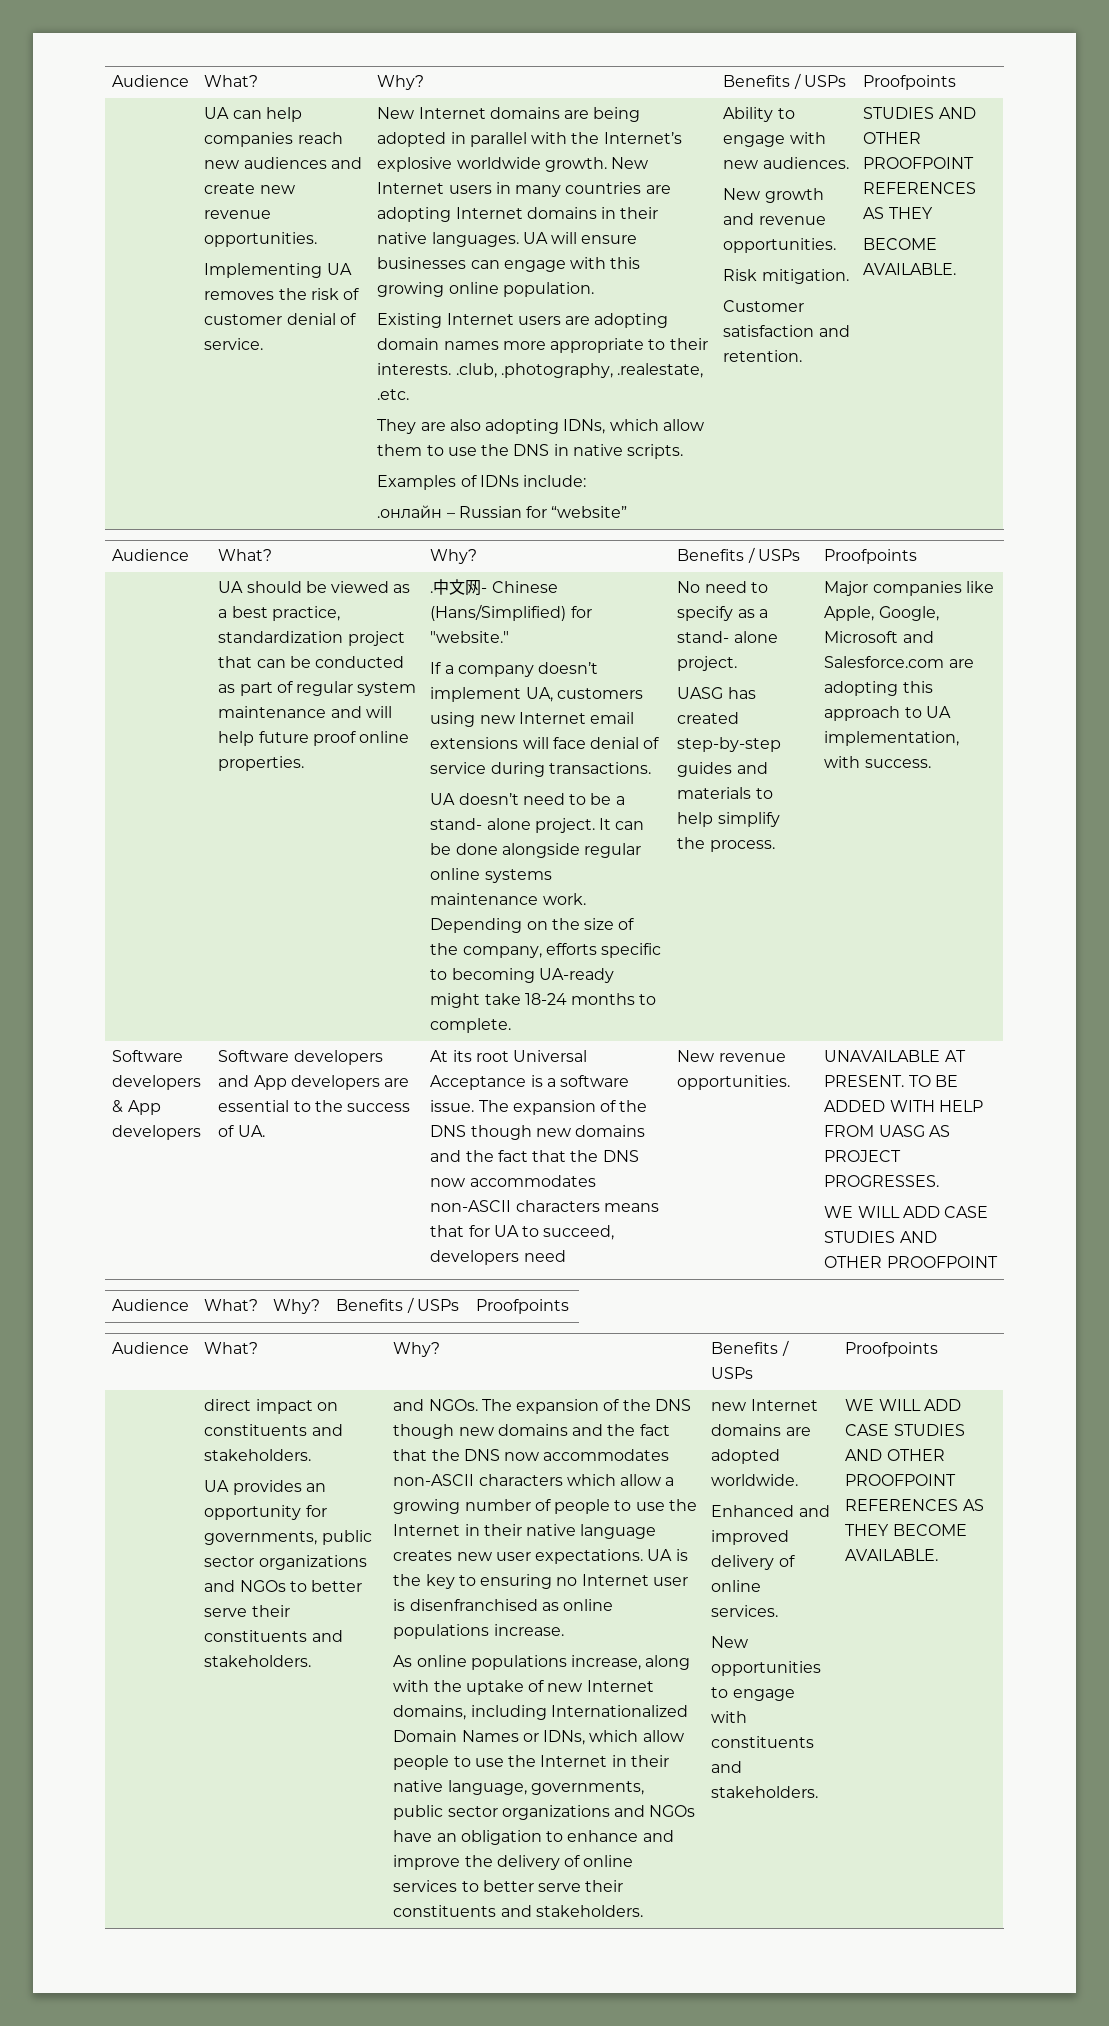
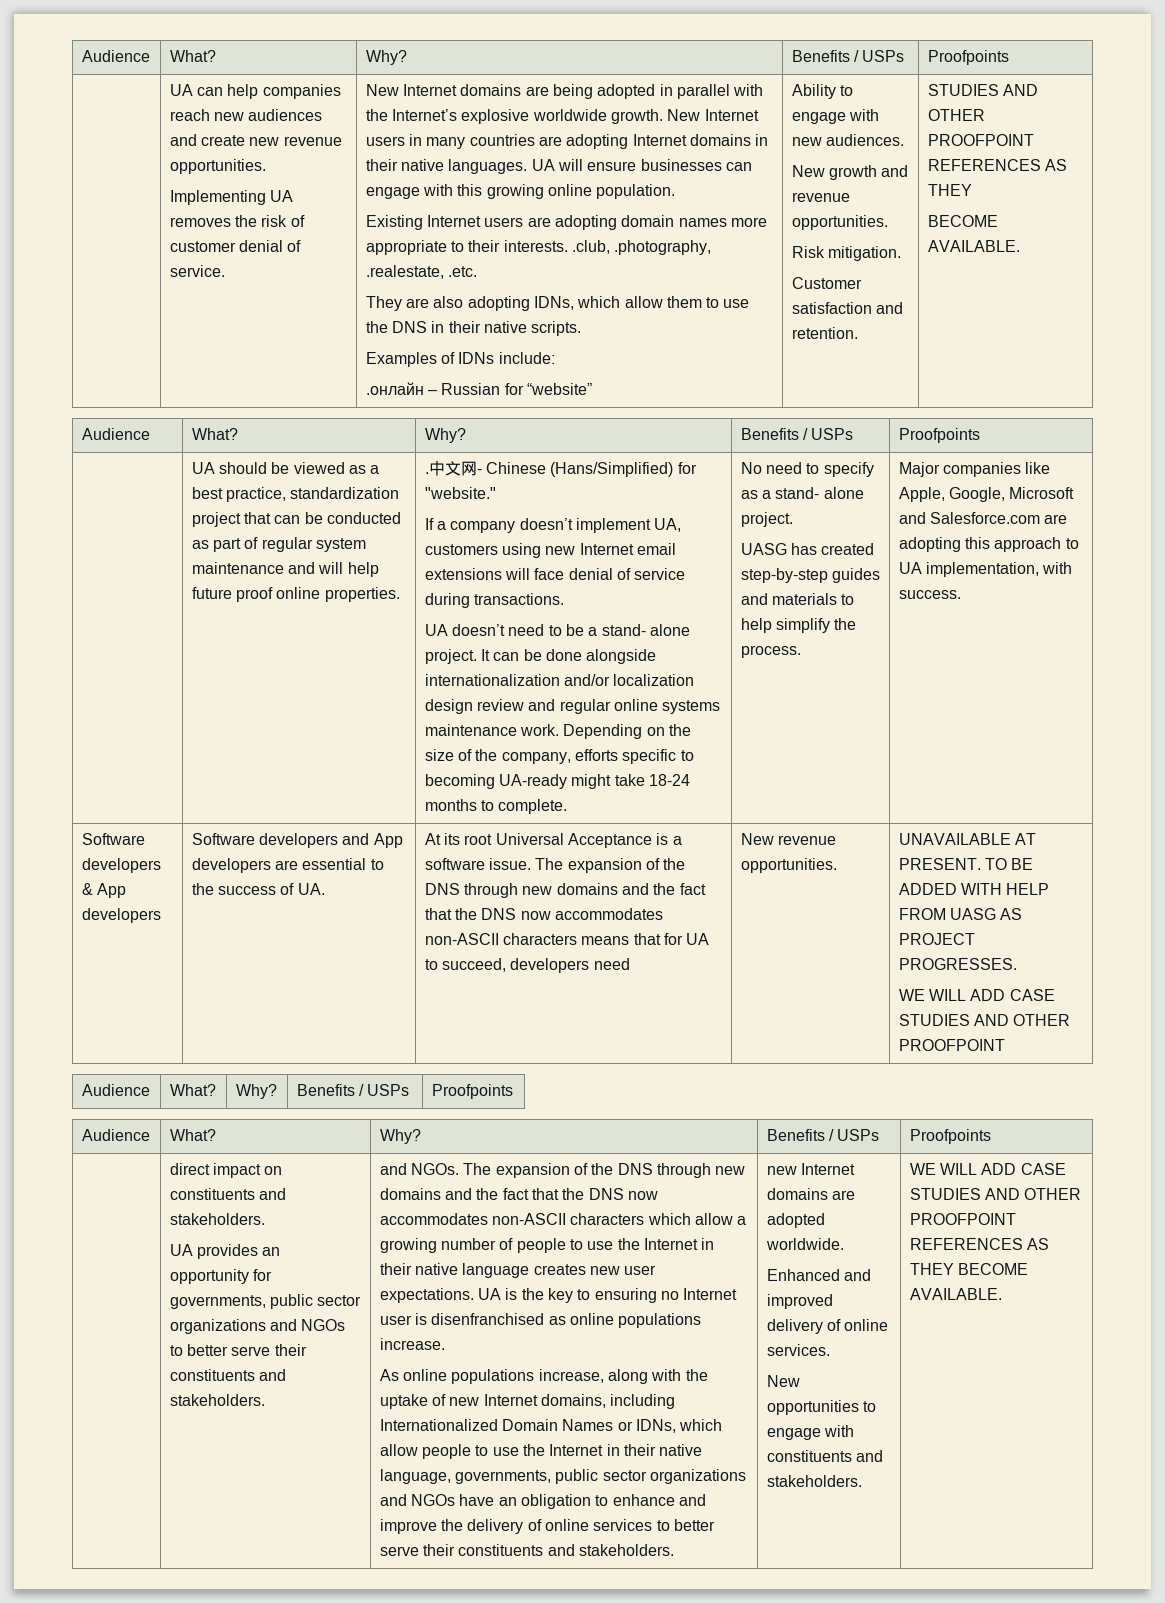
(569, 450) none -> [448,321,481,333] their
(580, 850) none -> [424,674,695,686] [424,699,556,714] internationalization and/or localization design review and
[470,1125,532,1140] though -> [463,883,518,898] through
[393,1424,455,1439] though -> [656,1163,711,1178] through

